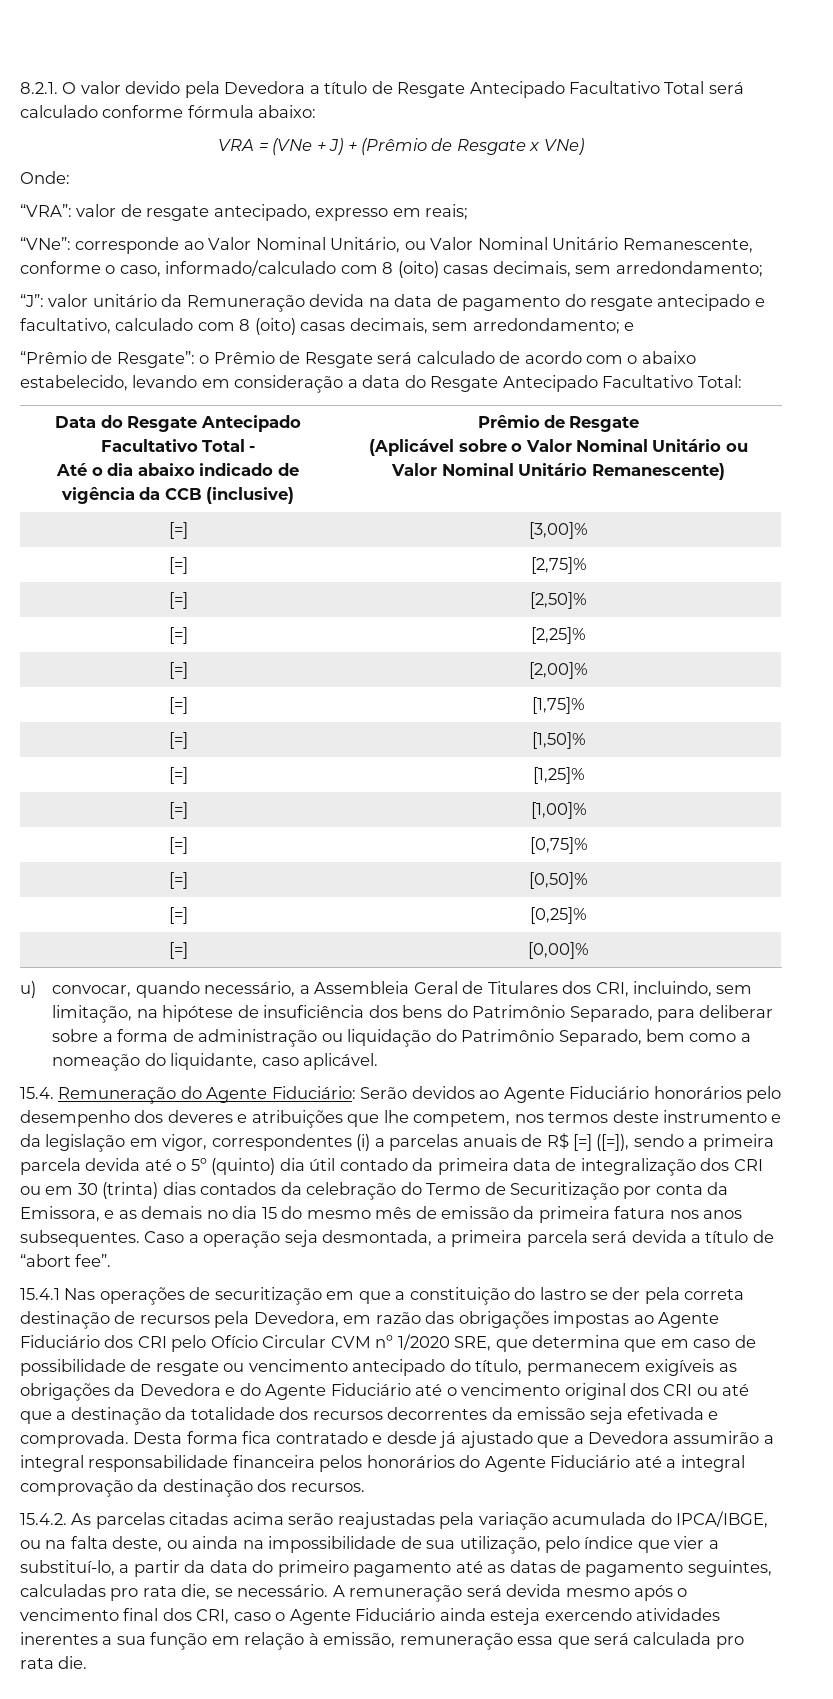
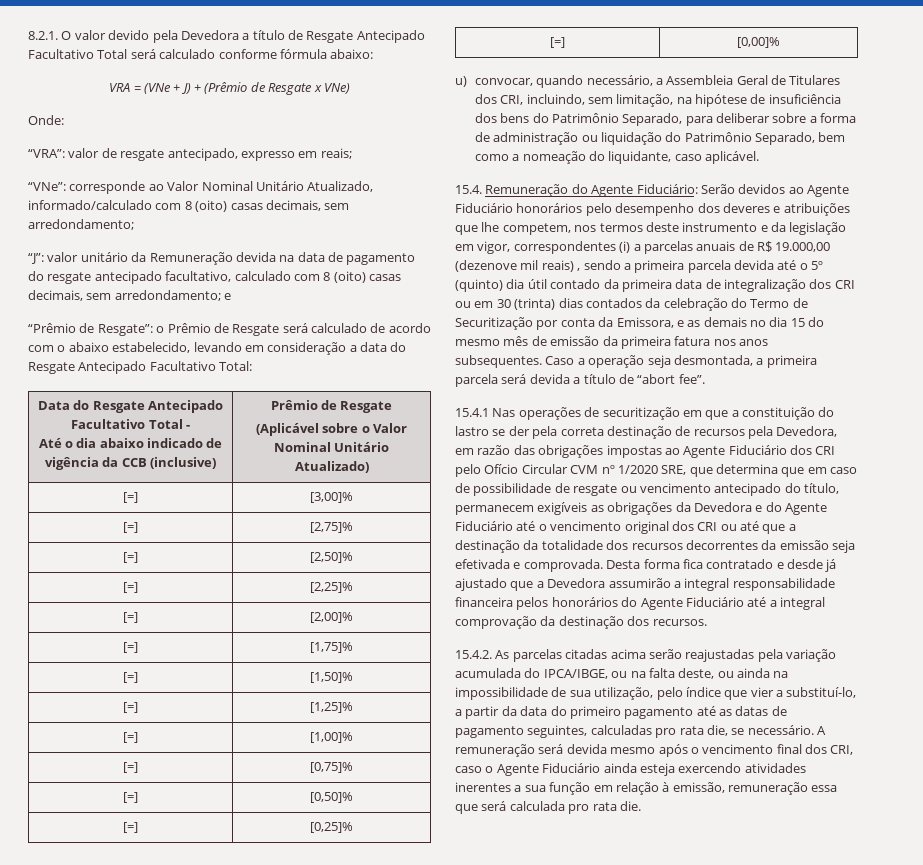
[330,237,753,253] [20,261,161,277] Unitário, ou Valor Nominal Unitário Remanescente, conforme o caso, -> [255,181,374,192] Unitário Atualizado,
[754,298,765,307] e -> (162, 277) none
[725,443,748,452] [391,463,725,480] ou Valor Nominal Unitário Remanescente) -> [294,461,369,473] Atualizado)
[573,1134,630,1151] [=] ([=]), -> [775,242,831,252] [455,260,581,272] 19.000,00 (dezenove mil reais) ,

